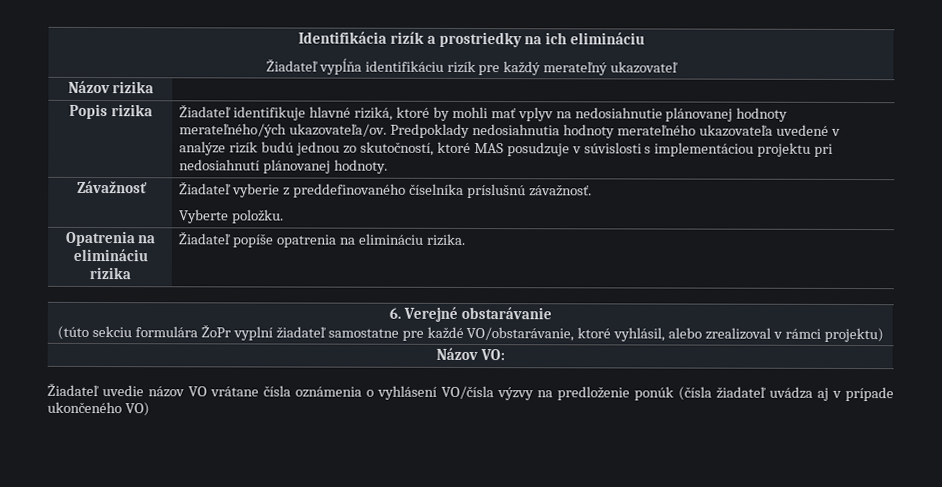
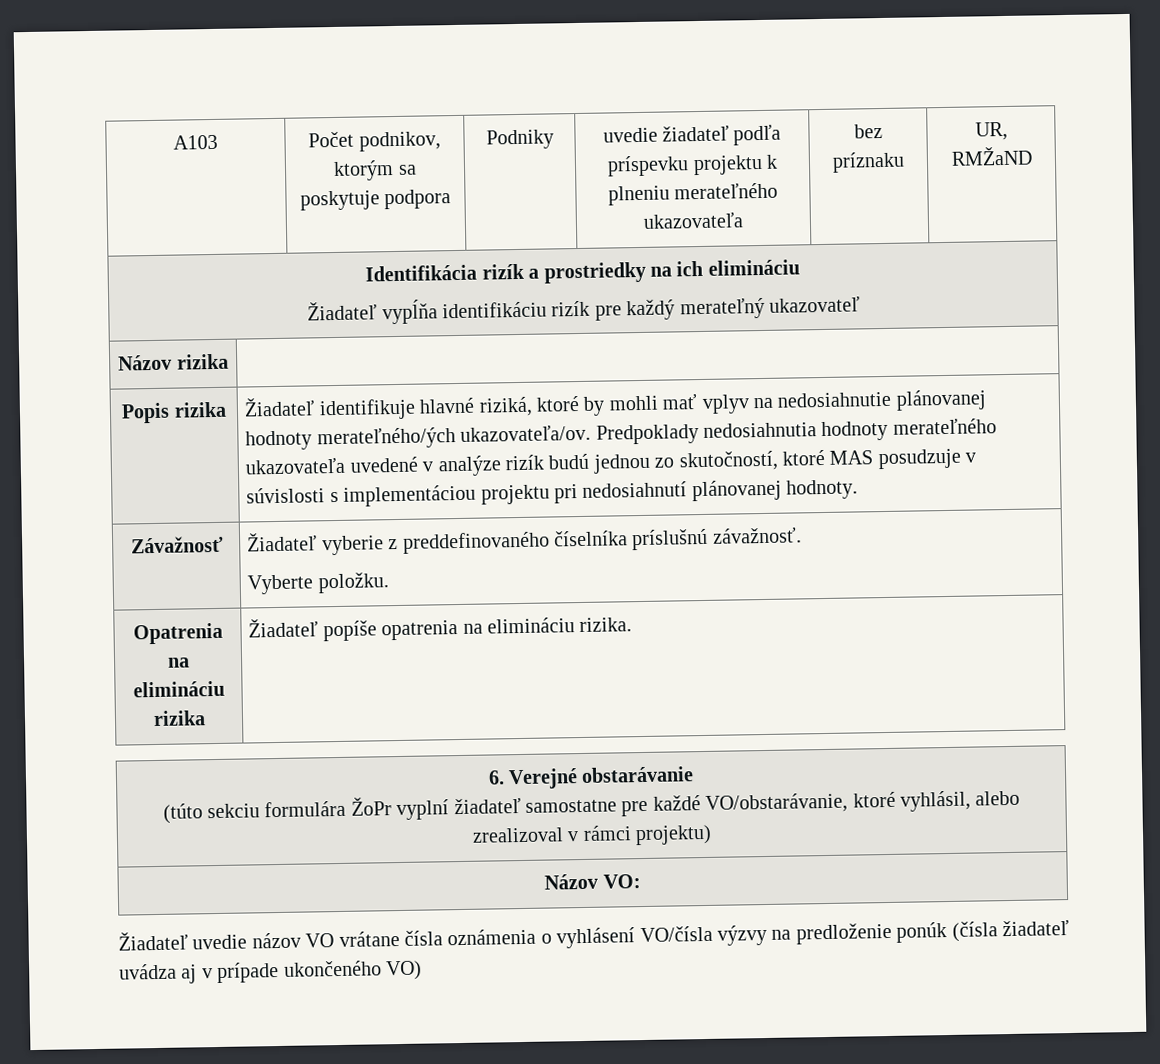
(297, 37) none -> [173,134,218,150] [308,131,441,152] [333,160,417,181] [299,189,452,211] [485,129,554,150] [602,124,782,146] [607,154,778,177] [607,182,779,206] [643,212,744,229] [853,123,883,139] [832,151,905,173] [974,121,1008,141] [950,146,1033,166] A103 | Počet podnikov, ktorým sa poskytuje podpora | Podniky | uvedie žiadateľ podľa príspevku projektu k plneniu merateľného ukazovateľa | bez príznaku | UR, RMŽaND //

